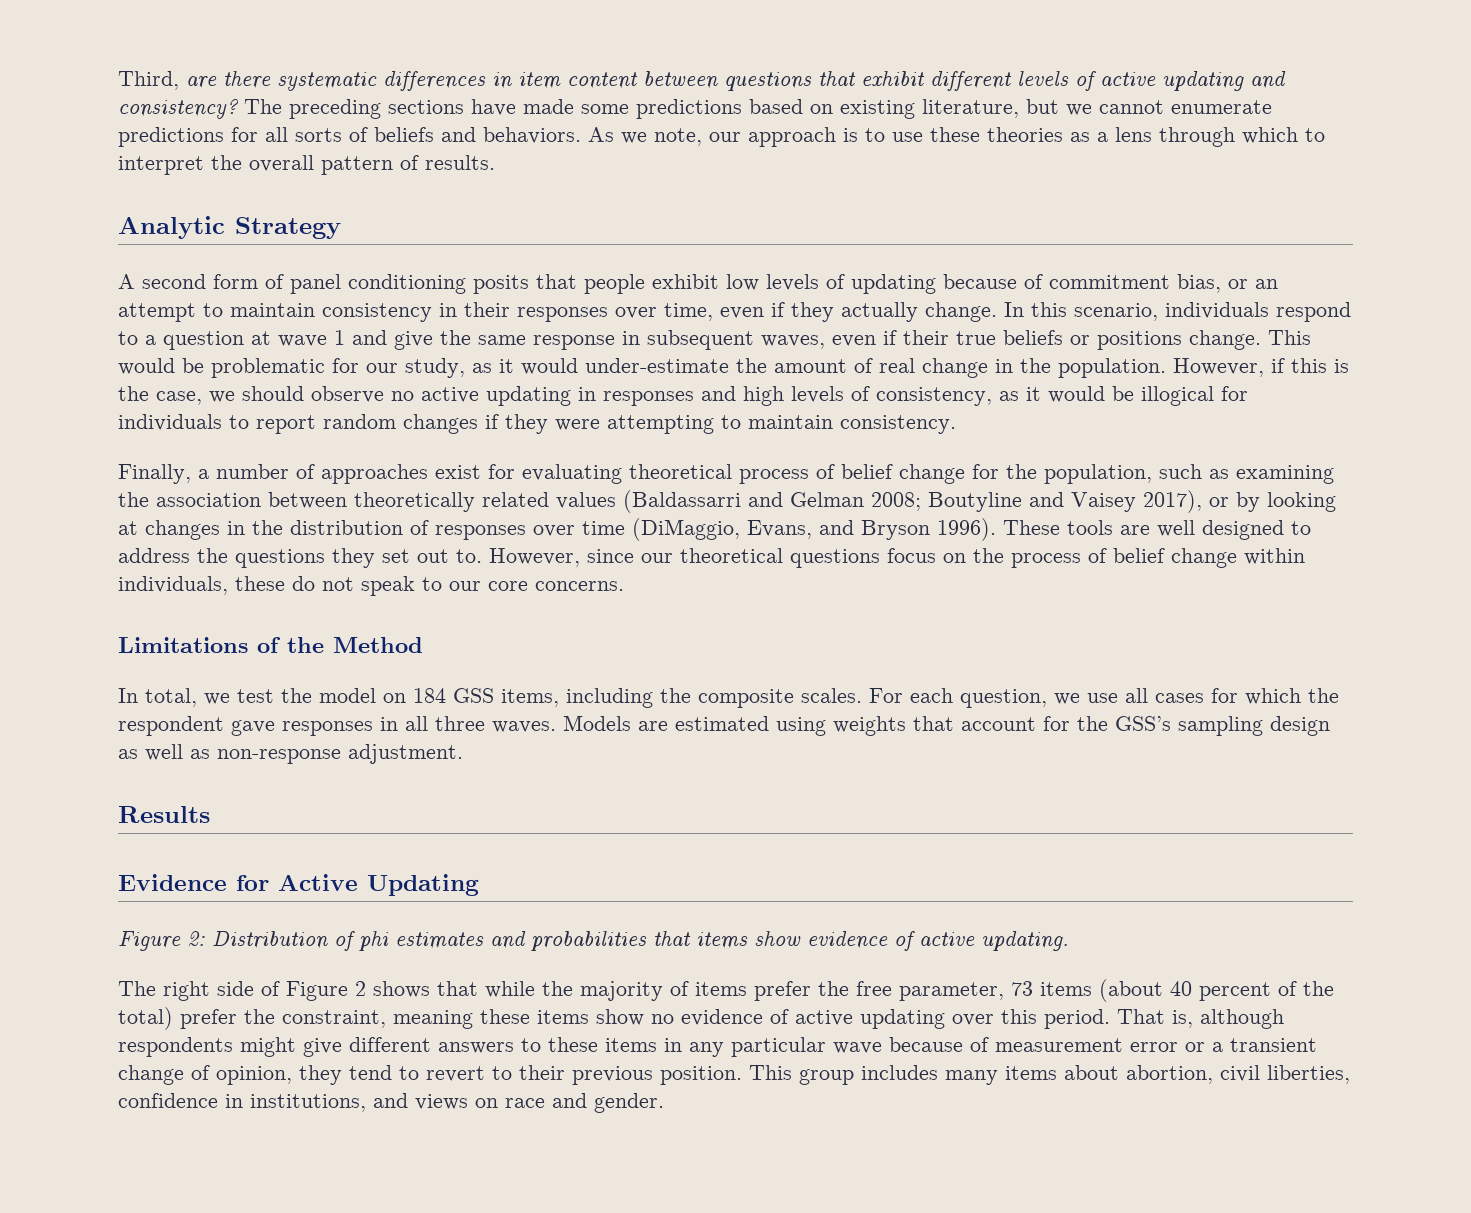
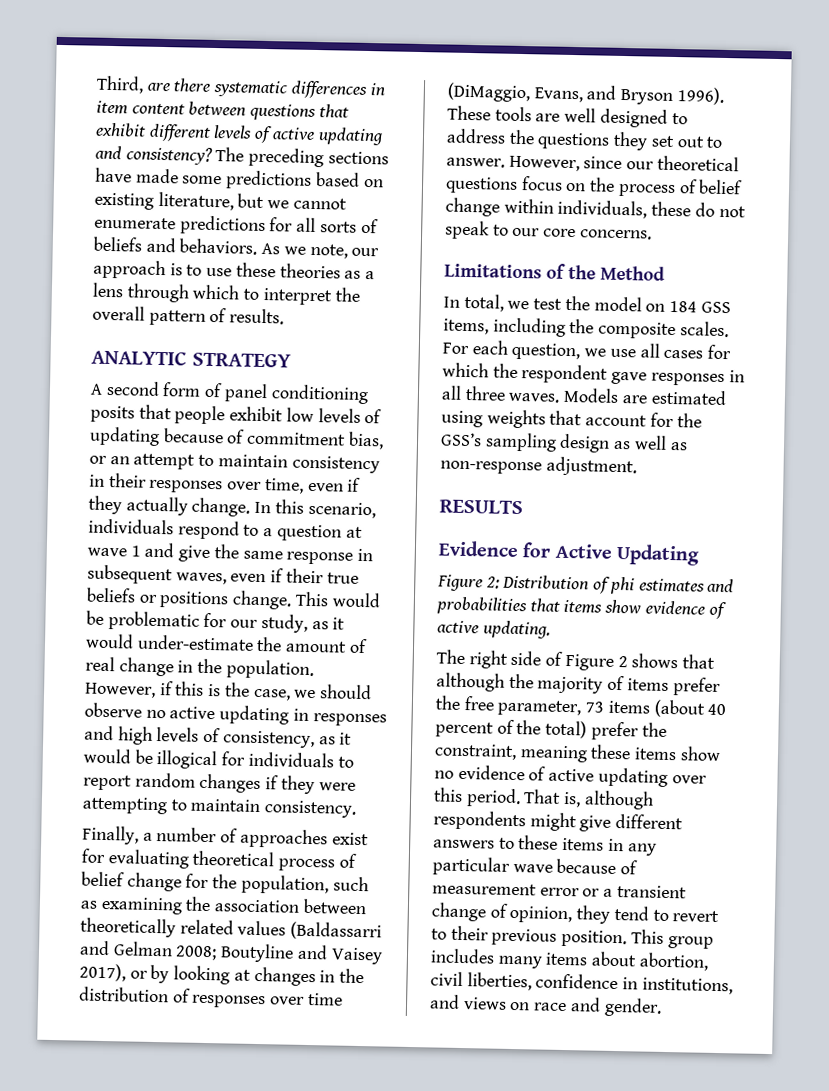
[118,216,341,239] Analytic Strategy -> [91,350,291,368] ANALYTIC STRATEGY
[456,549,482,563] to. -> [706,136,724,148] [446,157,505,168] to answer.
[118,806,210,823] Results -> [439,499,523,515] RESULTS
[485,981,535,998] while -> [436,672,505,692] although

